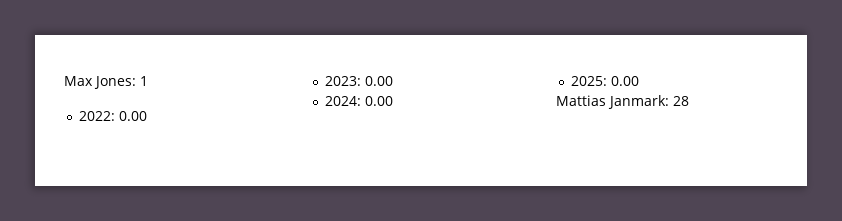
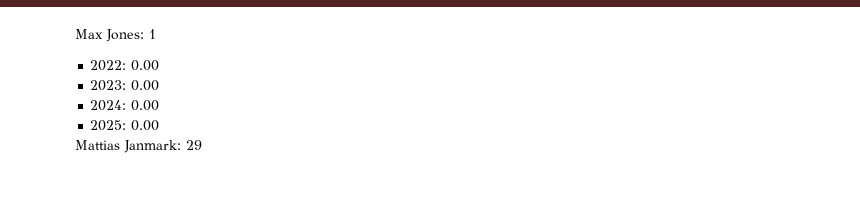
[673,96,689,106] 28 -> [186,140,202,150] 29

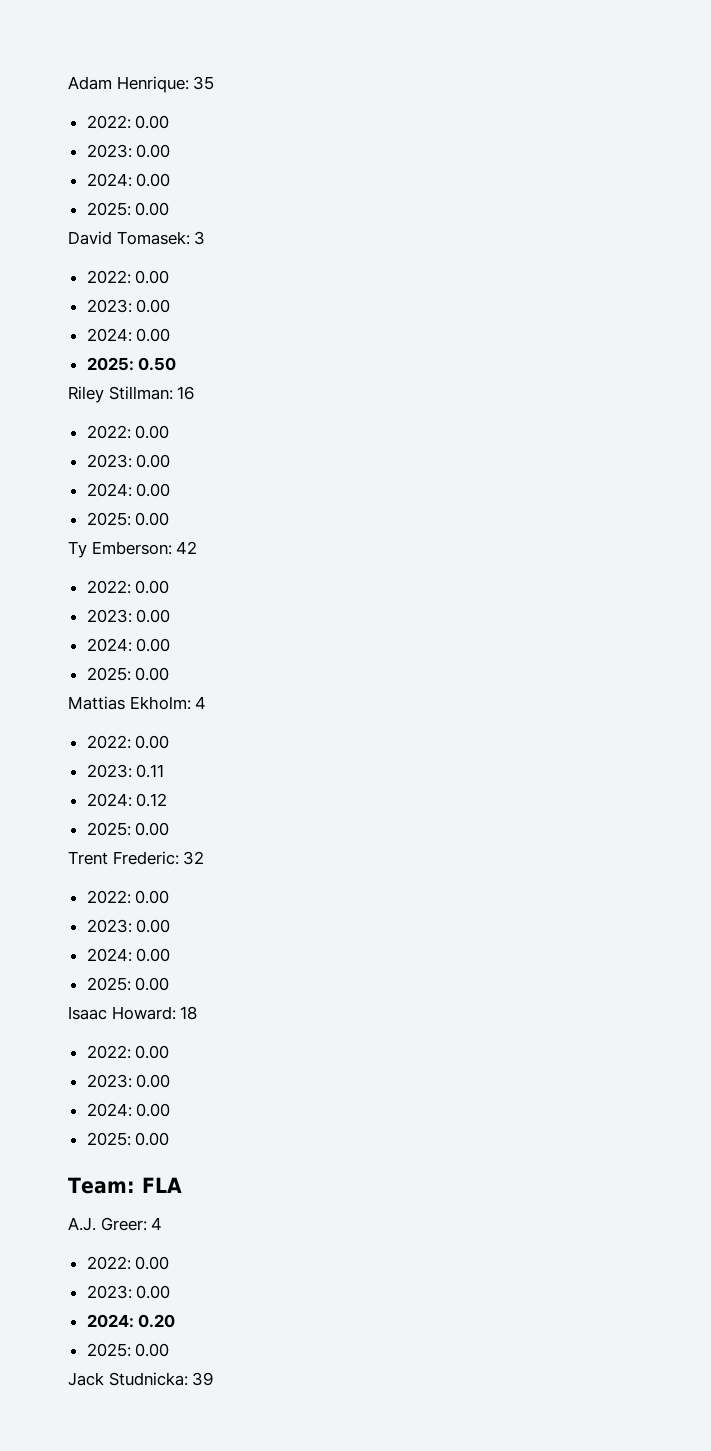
[75,29,156,42] Max Jones: 1 -> [68,76,215,93] [86,115,170,129] [86,144,171,158] [86,173,171,187] [86,202,170,216] [68,231,206,245] [86,270,170,284] [86,299,171,313] [86,328,171,342] [86,357,177,371] [68,386,195,403] [86,425,170,439] [86,454,171,468] [86,483,171,497] [86,512,170,526] [68,541,198,558] Adam Henrique: 35 // 2022: 0.00 // 2023: 0.00 // 2024: 0.00 // 2025: 0.00 // David Tomasek: 3 // 2022: 0.00 // 2023: 0.00 // 2024: 0.00 // 2025: 0.50 // Riley Stillman: 16 // 2022: 0.00 // 2023: 0.00 // 2024: 0.00 // 2025: 0.00 // Ty Emberson: 42
[124,140,202,153] Janmark: 29 -> [129,696,207,710] [86,735,170,749] [86,764,165,778] [86,793,168,807] [86,822,170,836] [68,851,205,865] [86,890,170,904] [86,919,171,933] [86,948,171,962] [86,977,170,991] [68,1006,198,1020] [86,1045,170,1059] [86,1074,171,1088] [86,1103,171,1117] [86,1132,170,1146] [68,1177,182,1194] [68,1217,163,1231] [86,1256,170,1270] [86,1285,171,1299] [86,1314,176,1328] [86,1343,170,1357] [68,1372,214,1386] Ekholm: 4 // 2022: 0.00 // 2023: 0.11 // 2024: 0.12 // 2025: 0.00 // Trent Frederic: 32 // 2022: 0.00 // 2023: 0.00 // 2024: 0.00 // 2025: 0.00 // Isaac Howard: 18 // 2022: 0.00 // 2023: 0.00 // 2024: 0.00 // 2025: 0.00 // Team: FLA // A.J. Greer: 4 // 2022: 0.00 // 2023: 0.00 // 2024: 0.20 // 2025: 0.00 // Jack Studnicka: 39

